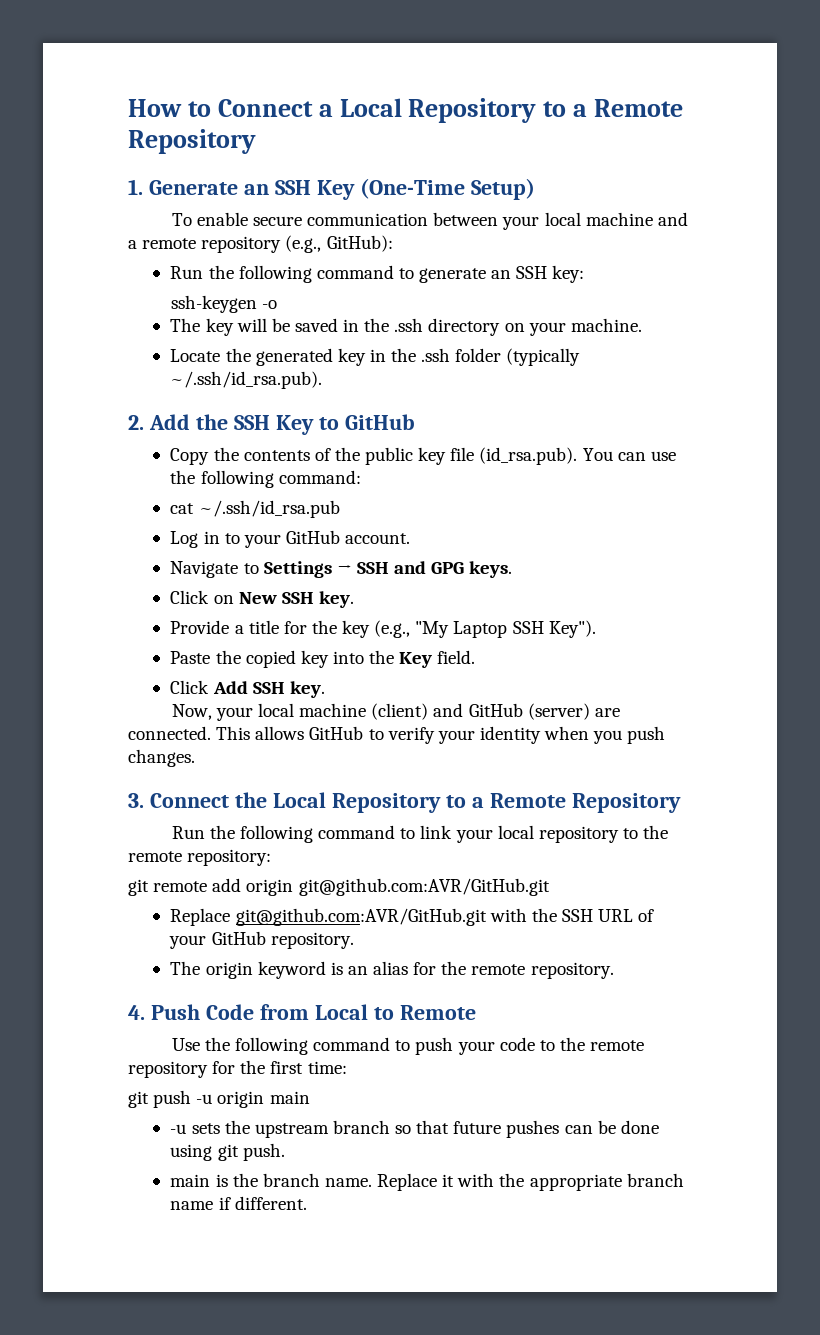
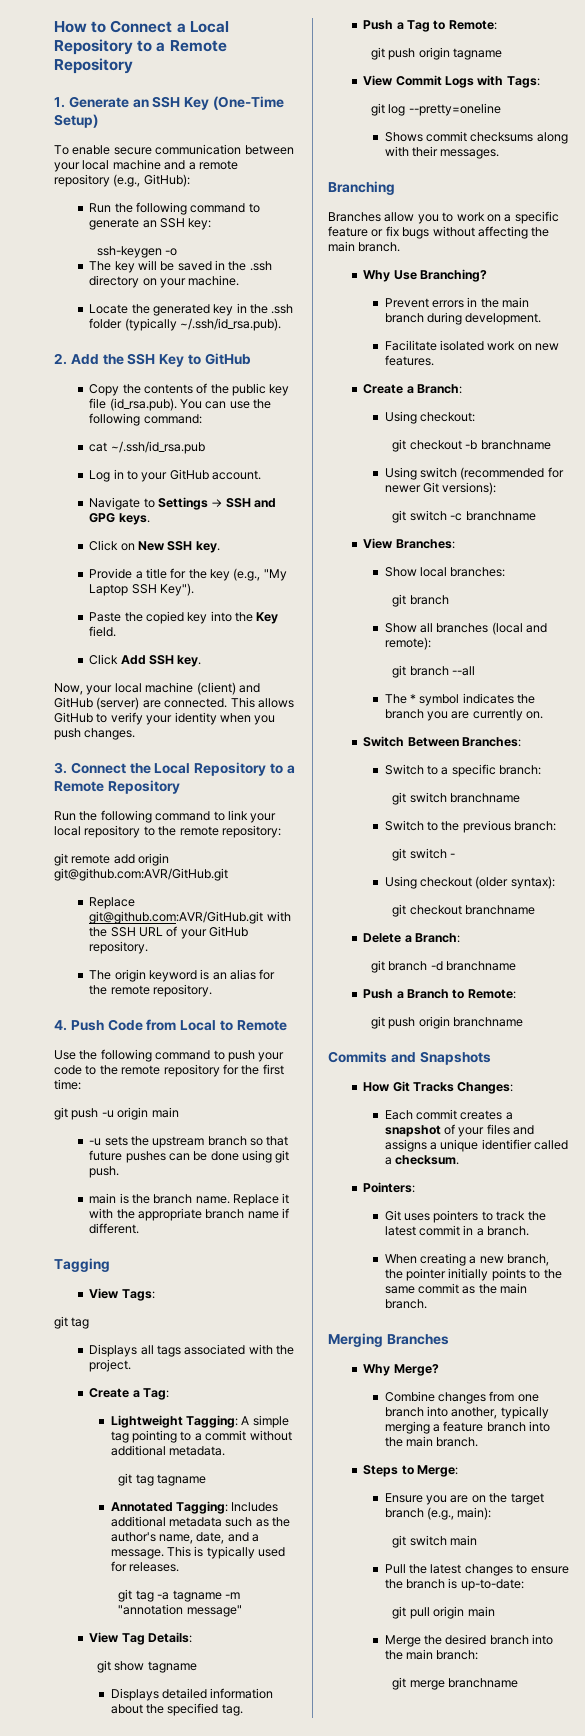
(307, 1203) none -> [54,1258,110,1272] [89,1288,155,1301] [54,1316,90,1329] [89,1344,295,1357] [89,1359,132,1372] [89,1388,169,1400] [110,1415,289,1428] [110,1430,292,1443] [110,1445,226,1456] [118,1473,207,1486] [110,1501,279,1514] [110,1516,291,1527] [110,1532,260,1544] [110,1546,286,1559] [110,1561,180,1572] [118,1589,240,1602] [118,1604,242,1617] [89,1632,192,1645] [96,1660,197,1673] [110,1688,274,1701] [110,1703,243,1716] [363,20,497,32] [370,47,503,60] [363,75,540,88] [370,103,501,116] [384,131,568,144] [384,146,500,159] [328,181,395,195] [328,211,559,224] [328,226,550,239] [328,241,401,252] [363,269,487,282] [384,297,530,308] [384,312,542,325] [384,340,560,351] [384,355,434,366] [363,384,462,394] [384,411,476,424] [392,439,551,452] [384,467,564,480] [384,482,497,495] [392,510,536,523] [363,538,455,549] [384,567,506,577] [392,594,449,607] [384,622,548,635] [384,637,431,650] [392,665,476,678] [384,693,536,706] [384,709,544,721] [363,736,521,747] [384,764,542,777] [392,792,521,805] [384,820,557,833] [392,848,456,861] [384,876,555,889] [392,904,536,917] [363,933,460,943] [370,960,517,973] [363,989,516,999] [370,1016,524,1029] [328,1051,491,1065] [363,1081,514,1094] [384,1109,513,1120] [384,1124,535,1137] [384,1139,569,1152] [384,1155,460,1165] [363,1182,416,1193] [384,1210,546,1223] [384,1225,530,1236] [384,1253,550,1266] [384,1268,562,1281] [384,1283,528,1294] [384,1299,427,1309] [328,1333,449,1347] [363,1364,439,1376] [384,1391,539,1404] [384,1406,549,1419] [384,1421,551,1434] [384,1436,479,1447] [363,1465,458,1477] [384,1493,544,1505] [384,1507,492,1520] [392,1535,478,1548] [384,1564,569,1576] [384,1578,524,1591] [392,1606,495,1619] [384,1634,554,1647] [384,1649,479,1660] [392,1677,519,1690] // Tagging // View Tags: // git tag // Displays all tags associated with the project. // Create a Tag: // Lightweight Tagging: A simple tag pointing to a commit without additional metadata. // git tag tagname // Annotated Tagging: Includes additional metadata such as the author's name, date, and a message. This is typically used for releases. // git tag -a tagname -m "annotation message" // View Tag Details: // git show tagname // Displays detailed information about the specified tag. // Push a Tag to Remote: // git push origin tagname // View Commit Logs with Tags: // git log --pretty=oneline // Shows commit checksums along with their messages. // Branching // Branches allow you to work on a specific feature or fix bugs without affecting the main branch. // Why Use Branching? // Prevent errors in the main branch during development. // Facilitate isolated work on new features. // Create a Branch: // Using checkout: // git checkout -b branchname // Using switch (recommended for newer Git versions): // git switch -c branchname // View Branches: // Show local branches: // git branch // Show all branches (local and remote): // git branch --all // The * symbol indicates the branch you are currently on. // Switch Between Branches: // Switch to a specific branch: // git switch branchname // Switch to the previous branch: // git switch - // Using checkout (older syntax): // git checkout branchname // Delete a Branch: // git branch -d branchname // Push a Branch to Remote: // git push origin branchname // Commits and Snapshots // How Git Tracks Changes: // Each commit creates a snapshot of your files and assigns a unique identifier called a checksum. // Pointers: // Git uses pointers to track the latest commit in a branch. // When creating a new branch, the pointer initially points to the same commit as the main branch. // Merging Branches // Why Merge? // Combine changes from one branch into another, typically merging a feature branch into the main branch. // Steps to Merge: // Ensure you are on the target branch (e.g., main): // git switch main // Pull the latest changes to ensure the branch is up-to-date: // git pull origin main // Merge the desired branch into the main branch: // git merge branchname

